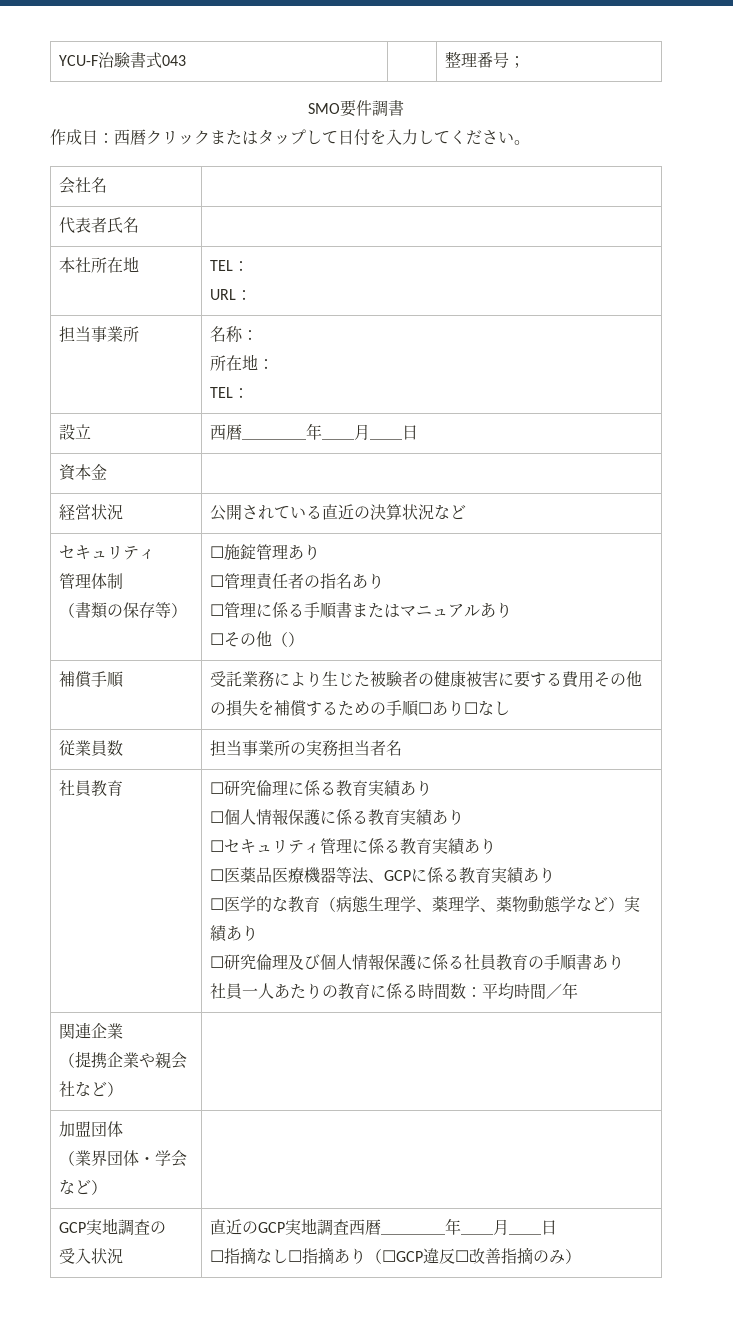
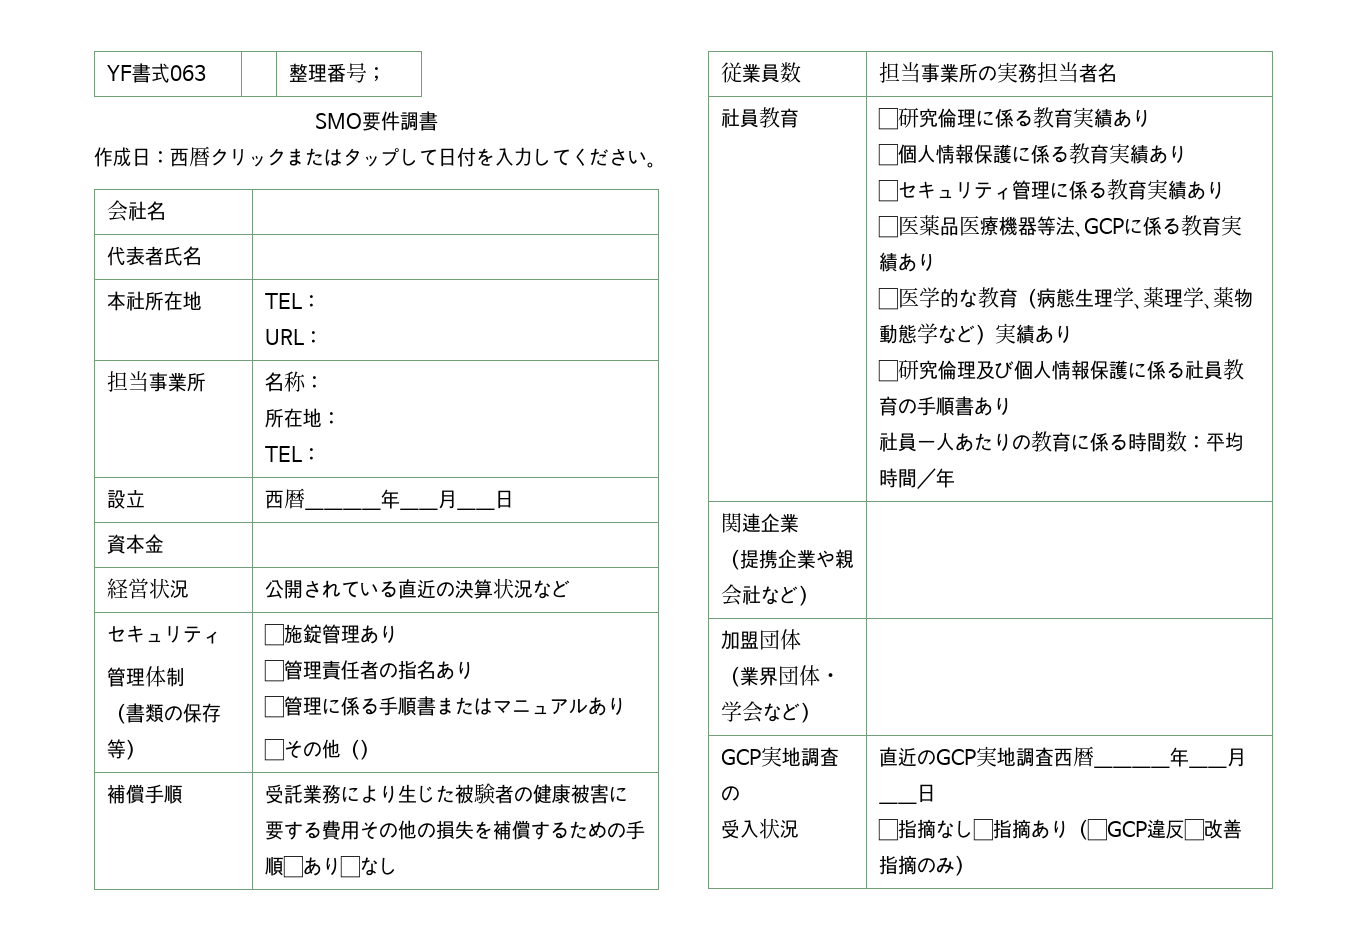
[58,52,186,68] YCU-F治験書式043 -> [106,63,206,83] YF書式063

